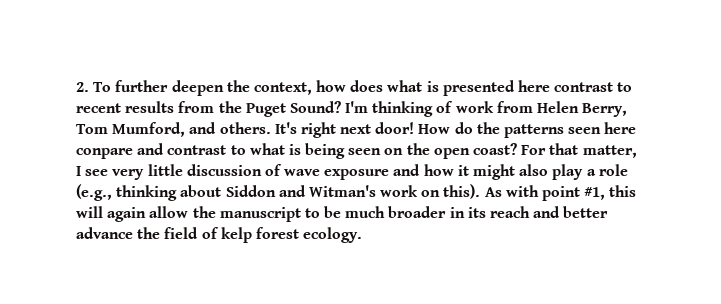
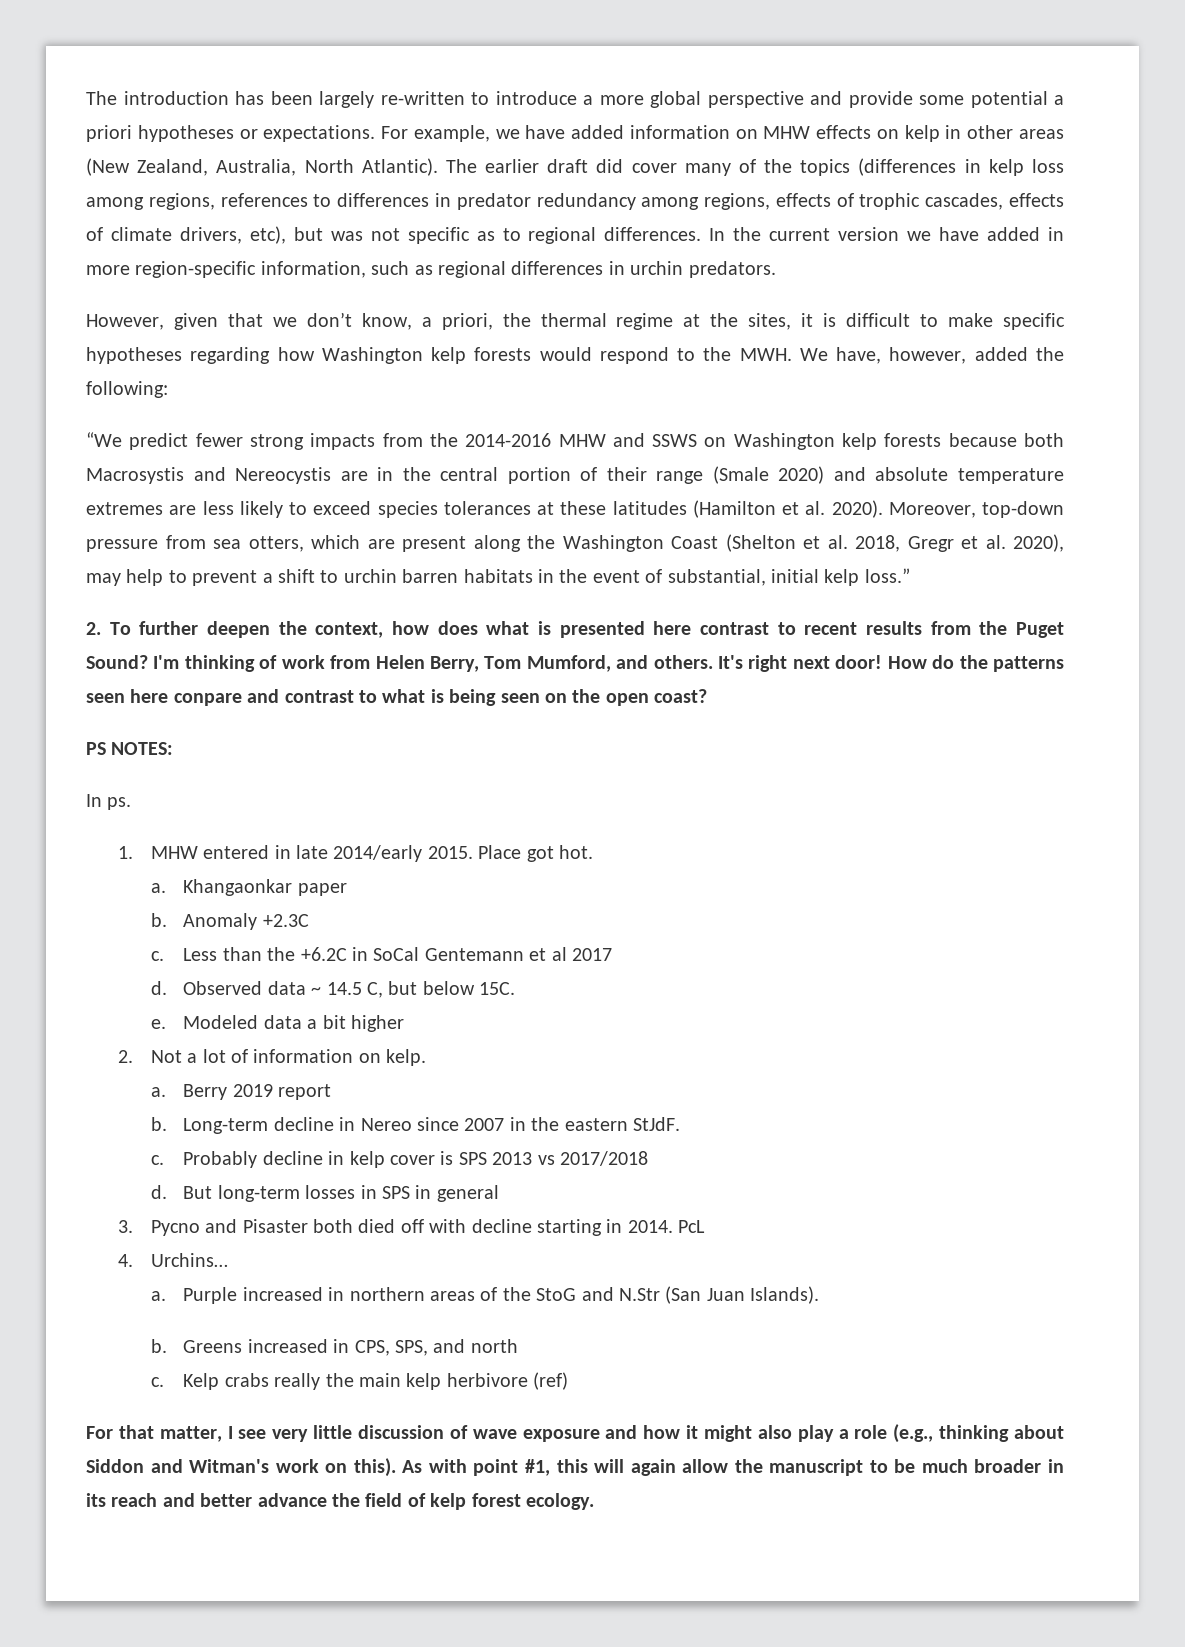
(76, 87) none -> [86,91,1064,108] [86,125,1064,142] [86,158,1064,176] [86,193,1065,210] [86,226,1064,244] [86,261,776,278] [86,312,1065,330] [86,347,1064,364] [86,381,168,398] [86,432,1064,450] [86,466,1064,484] [86,500,1064,518] [86,534,1064,552] [86,568,910,586] The introduction has been largely re-written to introduce a more global perspective and provide some potential a priori hypotheses or expectations. For example, we have added information on MHW effects on kelp in other areas (New Zealand, Australia, North Atlantic). The earlier draft did cover many of the topics (differences in kelp loss among regions, references to differences in predator redundancy among regions, effects of trophic cascades, effects of climate drivers, etc), but was not specific as to regional differences. In the current version we have added in more region-specific information, such as regional differences in urchin predators. // However, given that we don’t know, a priori, the thermal regime at the sites, it is difficult to make specific hypotheses regarding how Washington kelp forests would respond to the MWH. We have, however, added the following: // “We predict fewer strong impacts from the 2014-2016 MHW and SSWS on Washington kelp forests because both Macrosystis and Nereocystis are in the central portion of their range (Smale 2020) and absolute temperature extremes are less likely to exceed species tolerances at these latitudes (Hamilton et al. 2020). Moreover, top-down pressure from sea otters, which are present along the Washington Coast (Shelton et al. 2018, Gregr et al. 2020), may help to prevent a shift to urchin barren habitats in the event of substantial, initial kelp loss.” //
(518, 149) none -> [86,742,174,755] [86,794,132,810] [118,845,594,862] [150,879,347,896] [150,913,309,930] [150,947,612,961] [150,981,516,998] [150,1015,404,1032] [118,1049,427,1066] [150,1084,332,1100] [150,1117,680,1134] [150,1151,648,1168] [150,1185,499,1202] [118,1219,706,1236] [118,1253,228,1267] [150,1286,820,1304] [150,1339,518,1356] [150,1372,569,1390] // PS NOTES: // In ps. // 1. MHW entered in late 2014/early 2015. Place got hot. // a. Khangaonkar paper // b. Anomaly +2.3C // c. Less than the +6.2C in SoCal Gentemann et al 2017 // d. Observed data ~ 14.5 C, but below 15C. // e. Modeled data a bit higher // 2. Not a lot of information on kelp. // a. Berry 2019 report // b. Long-term decline in Nereo since 2007 in the eastern StJdF. // c. Probably decline in kelp cover is SPS 2013 vs 2017/2018 // d. But long-term losses in SPS in general // 3. Pycno and Pisaster both died off with decline starting in 2014. PcL // 4. Urchins… // a. Purple increased in northern areas of the StoG and N.Str (San Juan Islands). // b. Greens increased in CPS, SPS, and north // c. Kelp crabs really the main kelp herbivore (ref) //

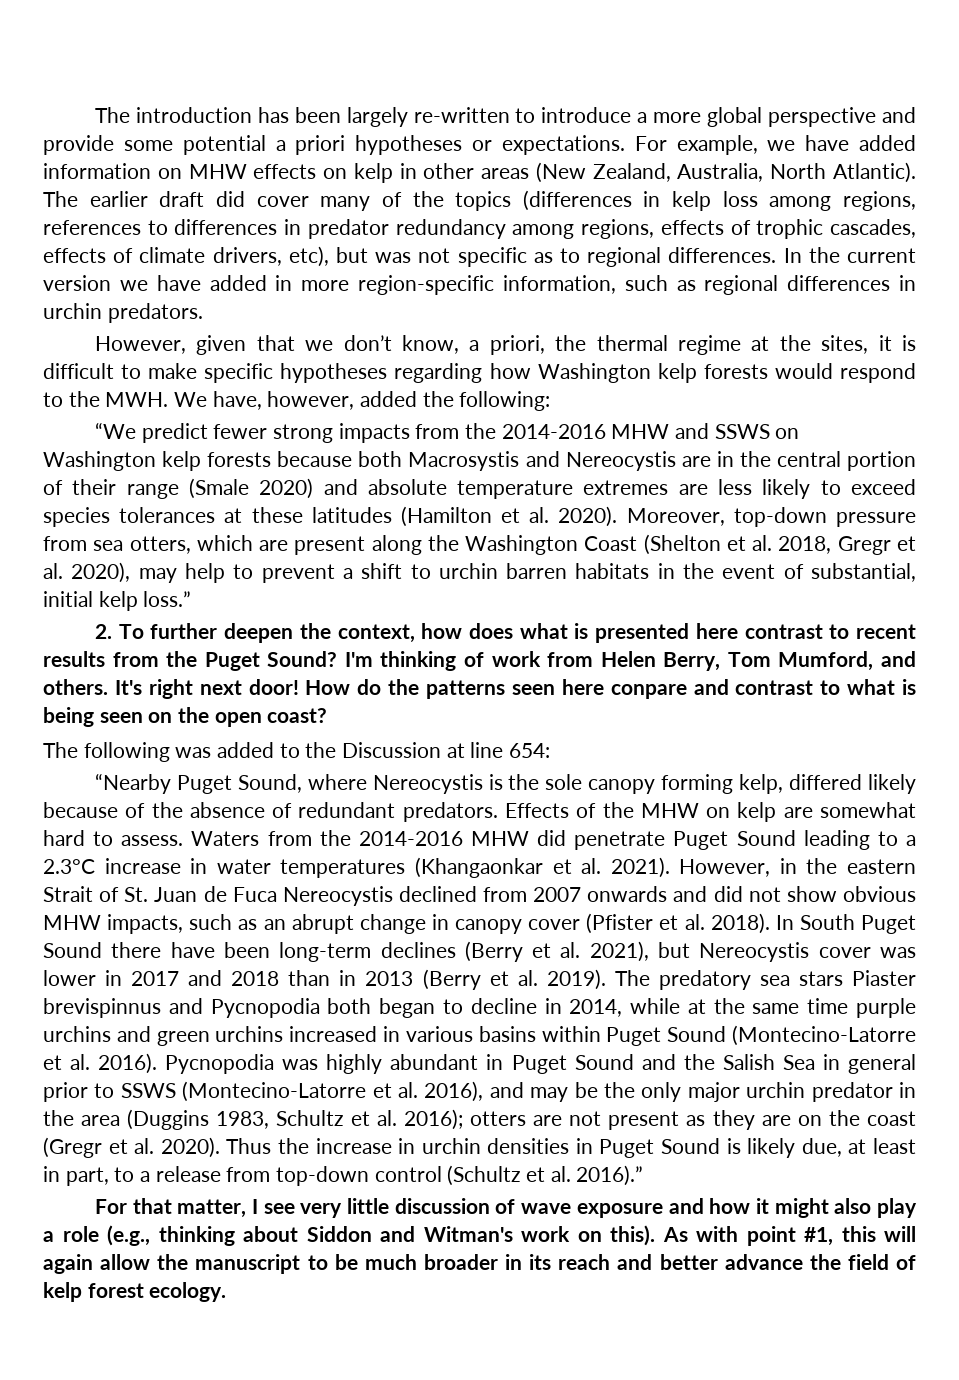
[86,742,174,755] [86,794,132,810] [118,845,594,862] [150,879,347,896] [150,913,309,930] [150,947,612,961] [150,981,516,998] [150,1015,404,1032] [118,1049,427,1066] [150,1084,332,1100] [150,1117,680,1134] [150,1151,648,1168] [150,1185,499,1202] [118,1219,706,1236] [118,1253,228,1267] [150,1286,820,1304] [150,1339,518,1356] [150,1372,569,1390] PS NOTES: // In ps. // 1. MHW entered in late 2014/early 2015. Place got hot. // a. Khangaonkar paper // b. Anomaly +2.3C // c. Less than the +6.2C in SoCal Gentemann et al 2017 // d. Observed data ~ 14.5 C, but below 15C. // e. Modeled data a bit higher // 2. Not a lot of information on kelp. // a. Berry 2019 report // b. Long-term decline in Nereo since 2007 in the eastern StJdF. // c. Probably decline in kelp cover is SPS 2013 vs 2017/2018 // d. But long-term losses in SPS in general // 3. Pycno and Pisaster both died off with decline starting in 2014. PcL // 4. Urchins… // a. Purple increased in northern areas of the StoG and N.Str (San Juan Islands). // b. Greens increased in CPS, SPS, and north // c. Kelp crabs really the main kelp herbivore (ref) -> [43,742,551,762] [94,773,917,794] [43,802,917,822] [43,830,916,850] [43,857,917,878] [43,886,916,906] [43,913,916,934] [43,941,916,962] [43,969,916,990] [43,998,917,1018] [43,1025,917,1046] [43,1053,916,1074] [43,1081,916,1102] [43,1109,917,1130] [43,1137,917,1158] [43,1165,644,1186] The following was added to the Discussion at line 654: // “Nearby Puget Sound, where Nereocystis is the sole canopy forming kelp, differed likely because of the absence of redundant predators. Effects of the MHW on kelp are somewhat hard to assess. Waters from the 2014-2016 MHW did penetrate Puget Sound leading to a 2.3°C increase in water temperatures (Khangaonkar et al. 2021). However, in the eastern Strait of St. Juan de Fuca Nereocystis declined from 2007 onwards and did not show obvious MHW impacts, such as an abrupt change in canopy cover (Pfister et al. 2018). In South Puget Sound there have been long-term declines (Berry et al. 2021), but Nereocystis cover was lower in 2017 and 2018 than in 2013 (Berry et al. 2019). The predatory sea stars Piaster brevispinnus and Pycnopodia both began to decline in 2014, while at the same time purple urchins and green urchins increased in various basins within Puget Sound (Montecino-Latorre et al. 2016). Pycnopodia was highly abundant in Puget Sound and the Salish Sea in general prior to SSWS (Montecino-Latorre et al. 2016), and may be the only major urchin predator in the area (Duggins 1983, Schultz et al. 2016); otters are not present as they are on the coast (Gregr et al. 2020). Thus the increase in urchin densities in Puget Sound is likely due, at least in part, to a release from top-down control (Schultz et al. 2016).”

